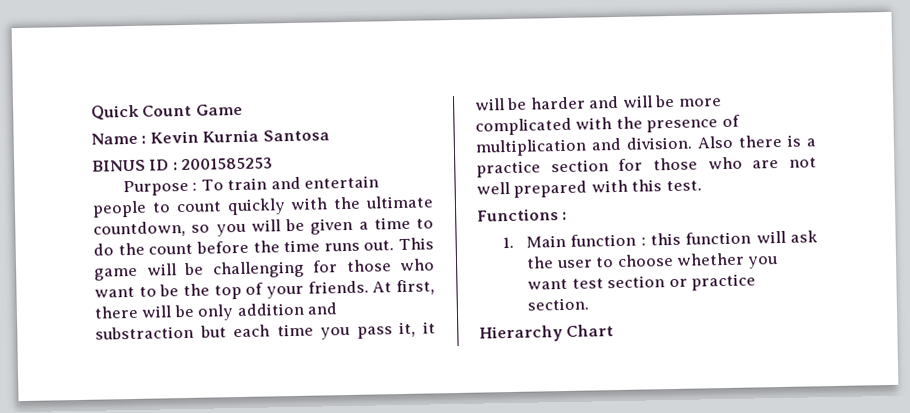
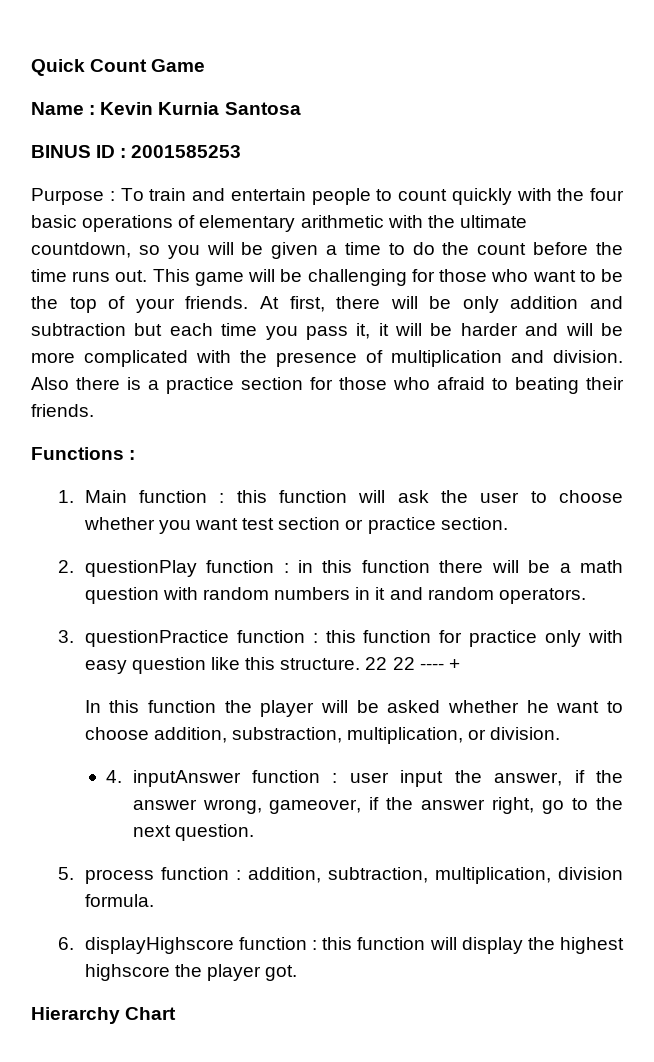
(362, 203) none -> [590,188,624,201] [31,215,455,232] four basic operations of elementary arithmetic with the
[95,325,194,340] substraction -> [31,323,126,336] subtraction
[752,157,817,169] [476,179,702,198] are not well prepared with this test. -> [437,377,624,394] [31,404,94,417] afraid to beating their friends.
(590, 304) none -> [57,560,624,577] [84,587,586,604] [57,630,623,647] [84,657,460,674] [84,700,623,717] [84,727,561,744] [105,770,623,787] [132,797,623,814] [132,824,254,841] [57,867,624,884] [84,894,154,907] [57,937,624,954] [84,964,298,981] // 2. questionPlay function : in this function there will be a math question with random numbers in it and random operators. // 3. questionPractice function : this function for practice only with easy question like this structure. 22 22 ---- + // In this function the player will be asked whether he want to choose addition, substraction, multiplication, or division. // 4. inputAnswer function : user input the answer, if the answer wrong, gameover, if the answer right, go to the next question. // 5. process function : addition, subtraction, multiplication, division formula. // 6. displayHighscore function : this function will display the highest highscore the player got.

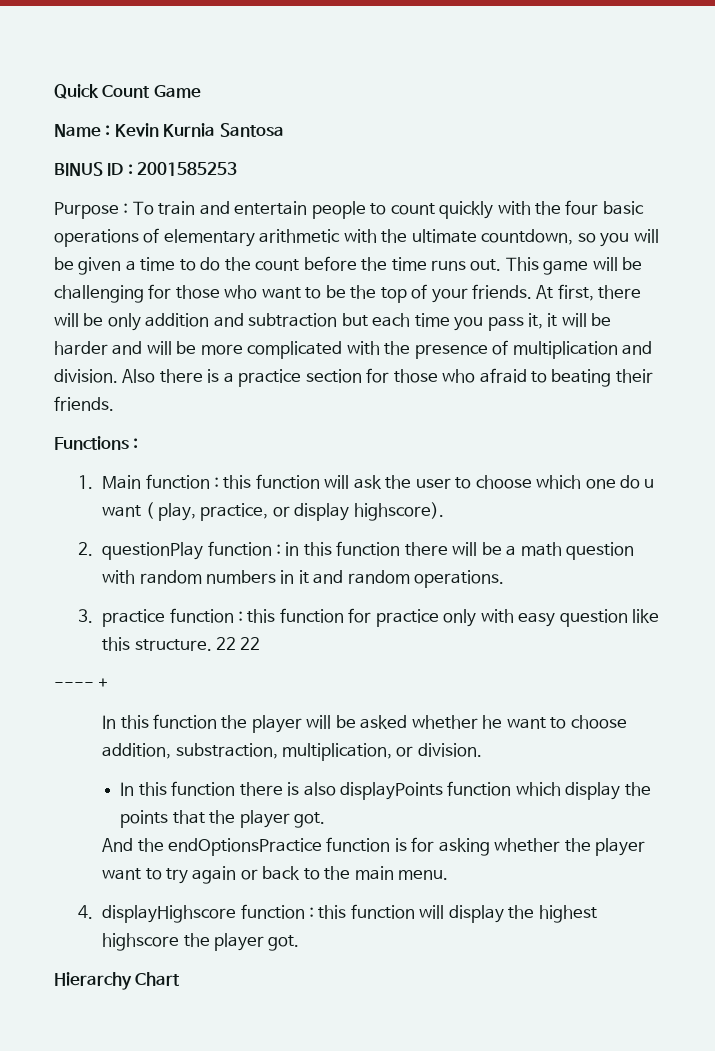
[83,517,508,534] whether you want test section or practice section. -> [536,475,655,489] [102,502,444,521] which one do u want ( play, practice, or display highscore).
[498,588,586,604] operators. -> [414,570,505,588] operations.
[84,630,229,647] questionPractice -> [102,609,166,627] practice
(415, 663) none -> (261, 643) //
[105,770,623,787] [132,797,623,814] [132,824,254,841] [57,867,624,884] [84,894,154,907] [57,937,74,950] 4. inputAnswer function : user input the answer, if the answer wrong, gameover, if the answer right, go to the next question. // 5. process function : addition, subtraction, multiplication, division formula. // 6. -> [120,781,651,800] [120,810,326,828] [102,837,646,856] [102,866,449,884] [78,905,94,919] In this function there is also displayPoints function which display the points that the player got. // And the endOptionsPractice function is for asking whether the player want to try again or back to the main menu. // 4.

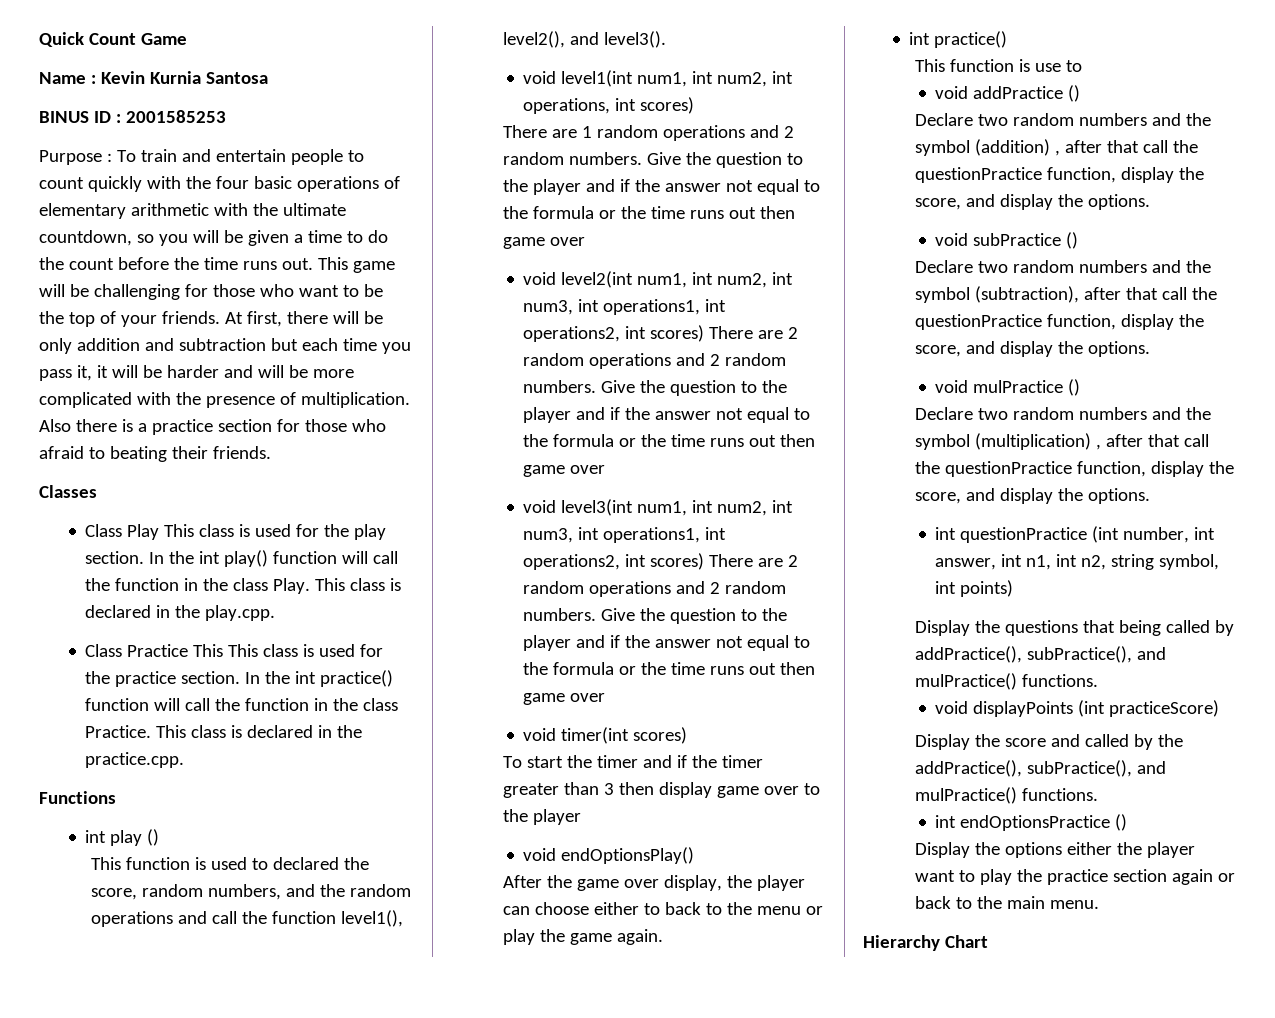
[512,341,652,359] [54,369,118,383] multiplication and division. -> [300,392,410,408] multiplication.
[54,436,139,450] [78,474,655,489] [102,502,444,521] [78,541,635,560] [102,570,505,588] [78,608,660,627] [102,637,261,651] [54,678,109,689] [102,714,627,733] [102,743,482,761] [120,781,651,800] [120,810,326,828] [102,837,646,856] [102,868,189,884] Functions : // 1. Main function : this function will ask the user to choose which one do u want ( play, practice, or display highscore). // 2. questionPlay function : in this function there will be a math question with random numbers in it and random operations. // 3. practice function : this function for practice only with easy question like this structure. 22 22 // ---- + // In this function the player will be asked whether he want to choose addition, substraction, multiplication, or division. // In this function there is also displayPoints function which display the points that the player got. // And the endOptionsPractice function is for asking whether the player want to try -> [39,485,97,498] [85,524,387,540] [85,550,399,567] [85,578,402,594] [85,605,276,621] [85,644,384,657] [85,670,394,687] [85,698,399,711] [85,725,363,738] [85,752,185,768] [39,791,116,804] [85,829,160,846] [91,857,370,870] [91,884,412,900] [91,910,404,927] [503,31,667,48] [523,70,794,87] [523,97,695,114] [503,125,795,141] [503,152,804,168] [503,179,821,195] [503,206,796,219] [503,237,586,249] [523,271,794,288] [523,299,727,315] [523,325,799,342] [523,353,787,369] [523,380,788,396] [523,407,811,423] [523,434,816,447] [523,465,606,477] [523,499,794,516] [523,527,727,543] [523,553,799,570] [523,581,787,597] [523,608,788,624] [523,635,811,651] [523,662,816,675] [523,693,606,705] [523,727,688,744] [503,755,764,768] [503,782,821,798] [503,809,582,825] [523,847,695,864] [503,875,806,891] [503,902,824,915] [503,929,664,945] [909,31,1008,48] [915,59,1083,72] [935,85,1081,102] [915,113,1212,126] [915,139,1199,156] [915,167,1205,183] [915,194,1151,210] [935,232,1079,249] [915,260,1212,273] [915,286,1218,303] [915,314,1205,330] [915,341,1151,357] [935,379,1081,396] [915,407,1212,420] [915,433,1210,450] [915,461,1235,477] [915,488,1151,504] [935,526,1216,543] [935,554,1220,570] [935,580,1014,597] [915,620,1235,636] [915,646,1167,663] [915,673,1099,690] [935,700,1220,717] [915,734,1184,750] [915,760,1167,777] [915,787,1099,804] [935,814,1128,831] [915,842,1196,858] [915,869,1168,885] Classes // Class Play This class is used for the play section. In the int play() function will call the function in the class Play. This class is declared in the play.cpp. // Class Practice This This class is used for the practice section. In the int practice() function will call the function in the class Practice. This class is declared in the practice.cpp. // Functions // int play () // This function is used to declared the score, random numbers, and the random operations and call the function level1(), level2(), and level3(). // void level1(int num1, int num2, int operations, int scores) // There are 1 random operations and 2 random numbers. Give the question to the player and if the answer not equal to the formula or the time runs out then game over // void level2(int num1, int num2, int num3, int operations1, int operations2, int scores) There are 2 random operations and 2 random numbers. Give the question to the player and if the answer not equal to the formula or the time runs out then game over // void level3(int num1, int num2, int num3, int operations1, int operations2, int scores) There are 2 random operations and 2 random numbers. Give the question to the player and if the answer not equal to the formula or the time runs out then game over // void timer(int scores) // To start the timer and if the timer greater than 3 then display game over to the player // void endOptionsPlay() // After the game over display, the player can choose either to back to the menu or play the game again. // int practice() // This function is use to // void addPractice () // Declare two random numbers and the symbol (addition) , after that call the questionPractice function, display the score, and display the options. // void subPractice () // Declare two random numbers and the symbol (subtraction), after that call the questionPractice function, display the score, and display the options. // void mulPractice () // Declare two random numbers and the symbol (multiplication) , after that call the questionPractice function, display the score, and display the options. // int questionPractice (int number, int answer, int n1, int n2, string symbol, int points) // Display the questions that being called by addPractice(), subPractice(), and mulPractice() functions. // void displayPoints (int practiceScore) // Display the score and called by the addPractice(), subPractice(), and mulPractice() functions. // int endOptionsPractice () // Display the options either the player want to play the practice section
[78,904,597,923] [102,933,300,951] // 4. displayHighscore function : this function will display the highest highscore the player got. -> (1100, 904) none

